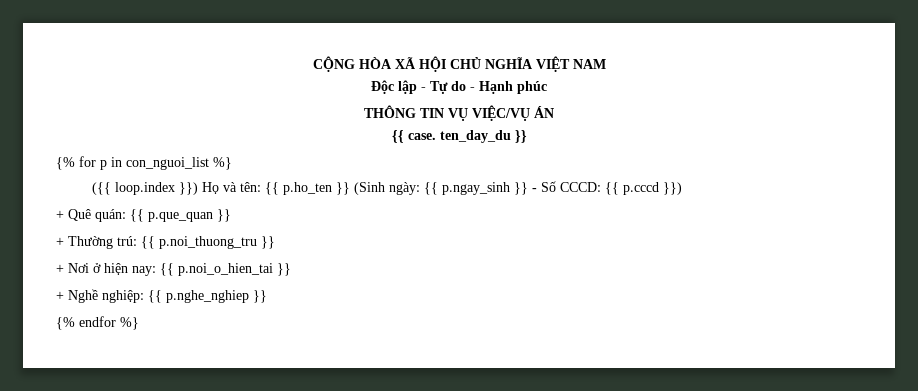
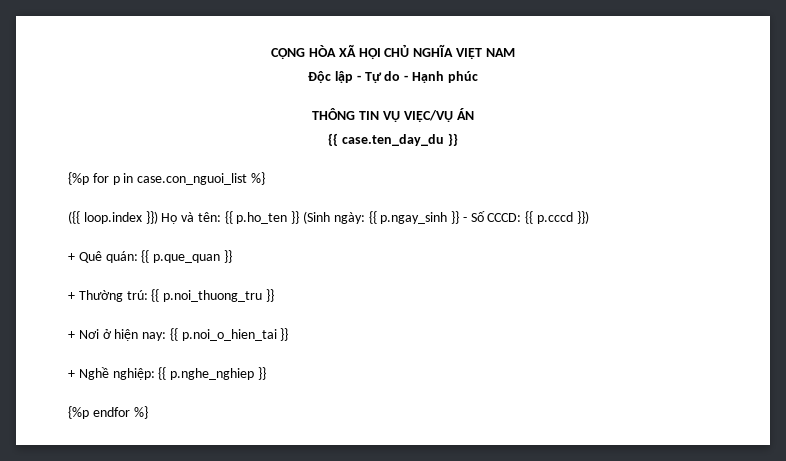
[407,130,527,143] [56,157,75,170] case. ten_day_du }} // {% -> [342,133,458,146] [68,172,89,185] case.ten_day_du }} // {%p
[126,157,209,170] con_nguoi_list -> [137,173,248,185] case.con_nguoi_list
[56,317,75,330] {% -> [68,406,89,419] {%p

